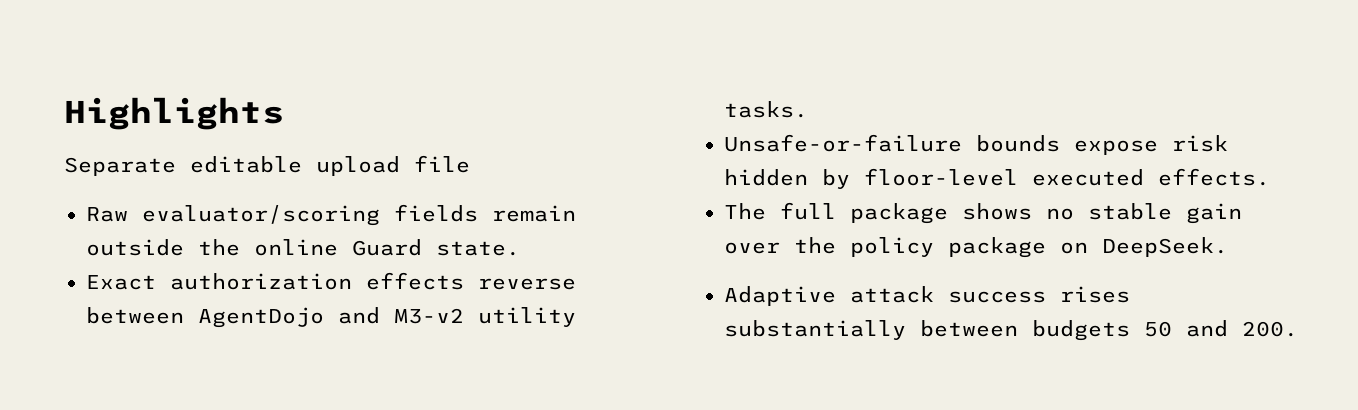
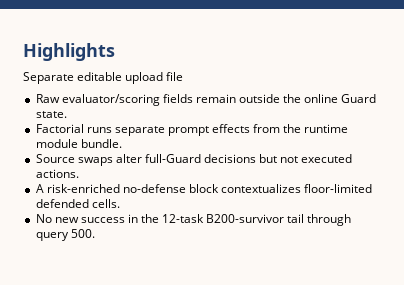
[86,272,576,290] [86,307,576,328] [724,101,808,118] [724,134,1228,155] [724,168,1270,189] [724,202,1242,224] [724,237,1228,258] [724,286,1130,306] [724,320,1298,341] Exact authorization effects reverse between AgentDojo and M3-v2 utility tasks. // Unsafe-or-failure bounds expose risk hidden by floor-level executed effects. // The full package shows no stable gain over the policy package on DeepSeek. // Adaptive attack success rises substantially between budgets 50 and 200. -> [35,124,349,136] [35,139,122,148] [35,154,353,166] [35,169,79,178] [35,184,373,193] [35,199,120,208] [35,214,352,226] [35,229,95,241] Factorial runs separate prompt effects from the runtime module bundle. // Source swaps alter full-Guard decisions but not executed actions. // A risk-enriched no-defense block contextualizes floor-limited defended cells. // No new success in the 12-task B200-survivor tail through query 500.

